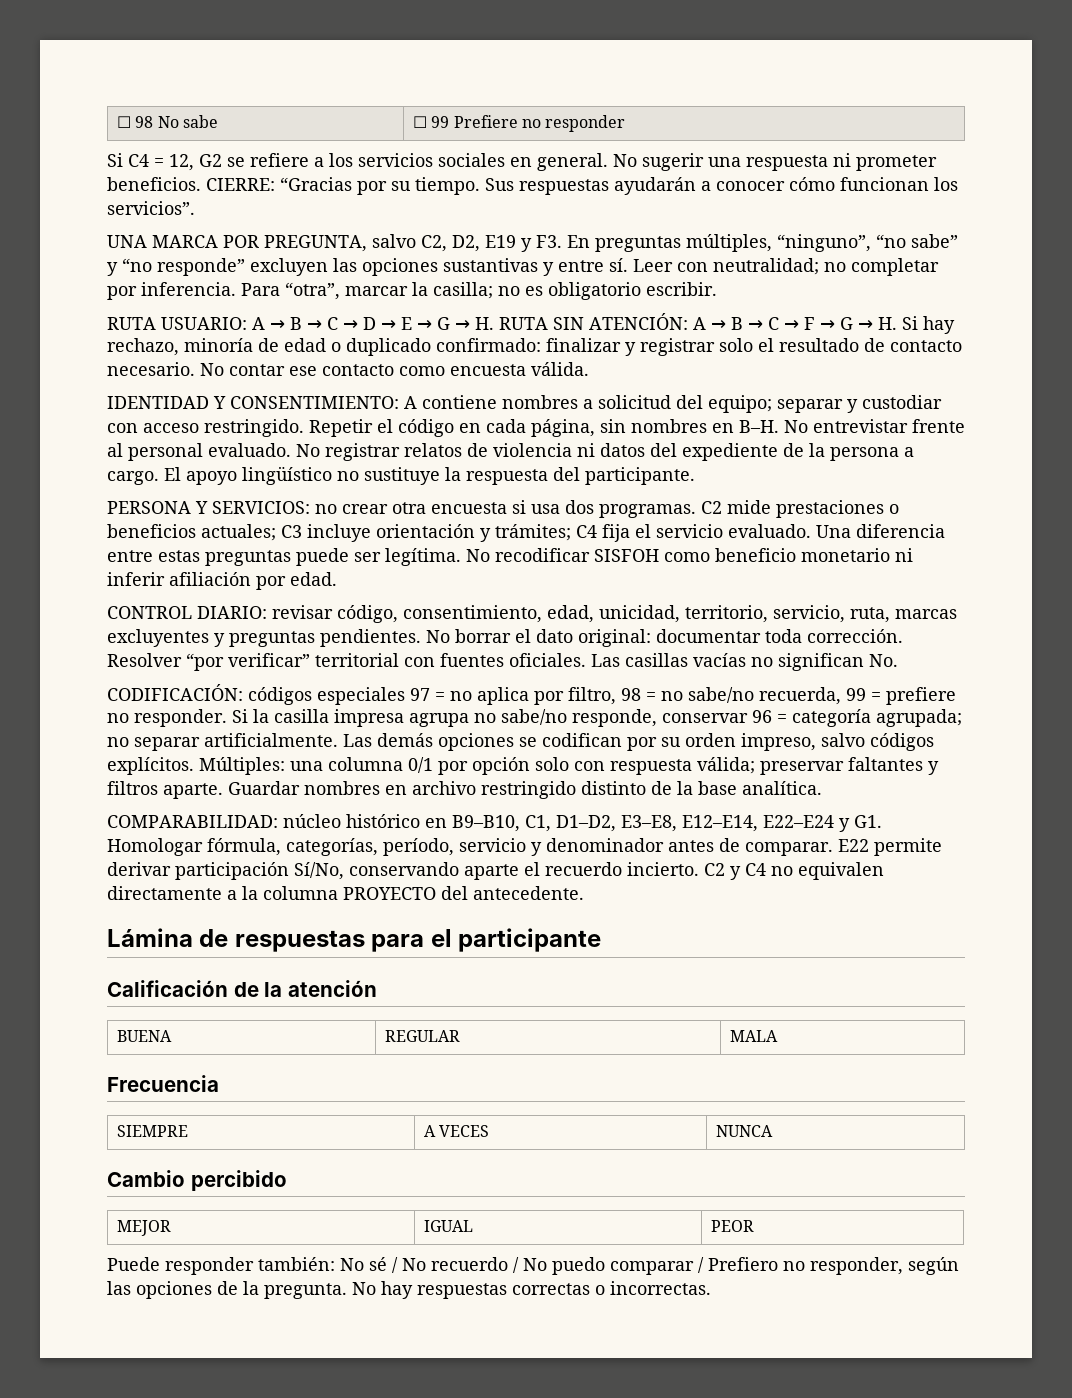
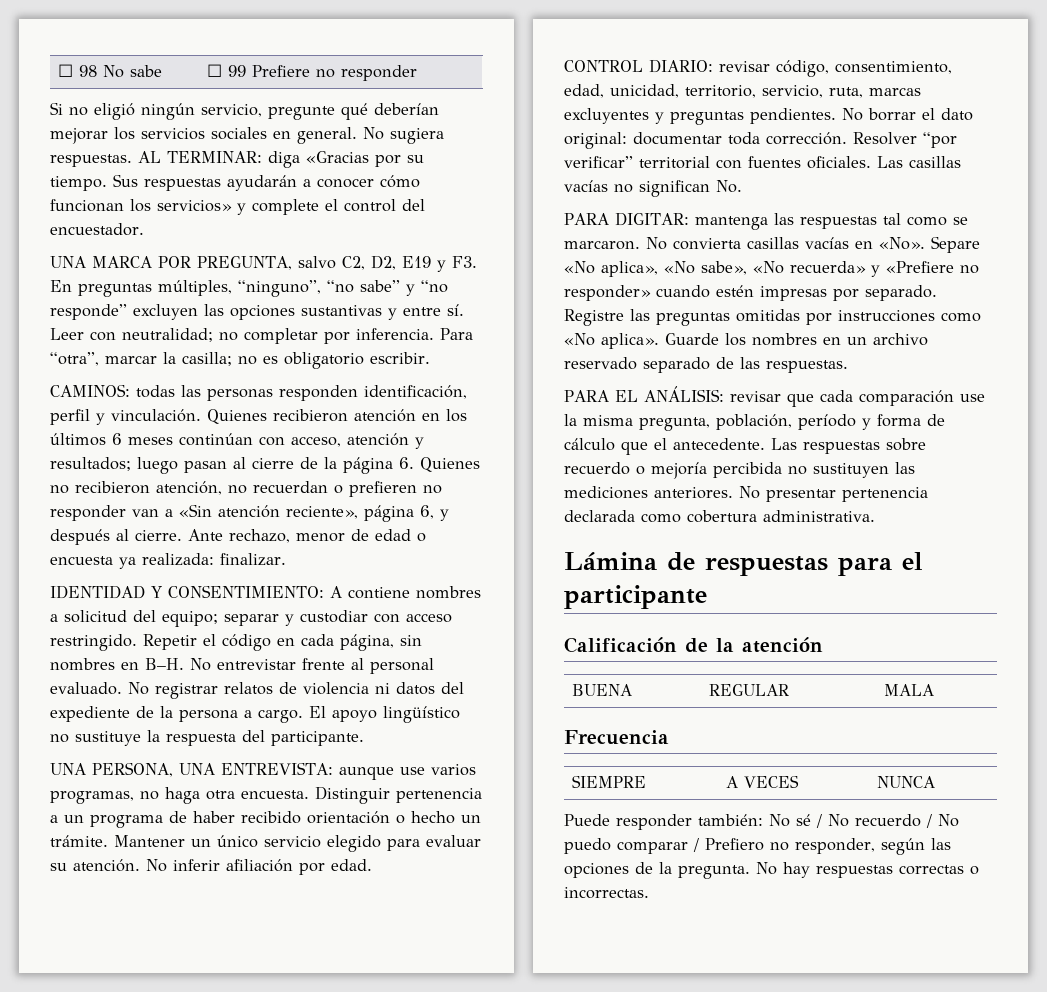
[128,153,324,171] C4 = 12, G2 se refiere a -> [69,103,439,120] [50,128,108,144] no eligió ningún servicio, pregunte qué deberían mejorar
[642,153,937,171] [107,177,352,191] sugerir una respuesta ni prometer beneficios. CIERRE: “Gracias -> [390,128,444,144] [50,151,369,168] sugiera respuestas. AL TERMINAR: diga «Gracias
[107,201,195,215] servicios”. -> [157,199,425,215] [50,223,144,236] servicios» y complete el control del encuestador.
[107,313,955,334] [107,338,962,356] [107,362,589,376] RUTA USUARIO: A → B → C → D → E → G → H. RUTA SIN ATENCIÓN: A → B → C → F → G → H. Si hay rechazo, minoría de edad o duplicado confirmado: finalizar y registrar solo el resultado de contacto necesario. No contar ese contacto como encuesta válida. -> [50,384,467,401] [50,409,467,425] [50,433,424,449] [50,457,480,474] [50,481,442,497] [50,504,449,522] [50,529,426,545] [50,553,286,569] CAMINOS: todas las personas responden identificación, perfil y vinculación. Quienes recibieron atención en los últimos 6 meses continúan con acceso, atención y resultados; luego pasan al cierre de la página 6. Quienes no recibieron atención, no recuerdan o prefieren no responder van a «Sin atención reciente», página 6, y después al cierre. Ante rechazo, menor de edad o encuesta ya realizada: finalizar.
[107,500,899,518] [107,524,945,542] [107,548,913,566] PERSONA Y SERVICIOS: no crear otra encuesta si usa dos programas. C2 mide prestaciones o beneficios actuales; C3 incluye orientación y trámites; C4 fija el servicio evaluado. Una diferencia entre estas preguntas puede ser legítima. No recodificar SISFOH como beneficio monetario ni -> [50,762,476,780] [50,786,482,804] [50,811,481,828] [50,835,481,852] [50,859,167,872] UNA PERSONA, UNA ENTREVISTA: aunque use varios programas, no haga otra encuesta. Distinguir pertenencia a un programa de haber recibido orientación o hecho un trámite. Mantener un único servicio elegido para evaluar su atención. No
[107,684,956,705] [107,709,962,727] [107,733,934,751] [107,757,939,775] [107,781,822,799] [107,814,882,832] [107,838,942,856] [107,862,884,880] [107,886,584,900] CODIFICACIÓN: códigos especiales 97 = no aplica por filtro, 98 = no sabe/no recuerda, 99 = prefiere no responder. Si la casilla impresa agrupa no sabe/no responde, conservar 96 = categoría agrupada; no separar artificialmente. Las demás opciones se codifican por su orden impreso, salvo códigos explícitos. Múltiples: una columna 0/1 por opción solo con respuesta válida; preservar faltantes y filtros aparte. Guardar nombres en archivo restringido distinto de la base analítica. // COMPARABILIDAD: núcleo histórico en B9–B10, C1, D1–D2, E3–E8, E12–E14, E22–E24 y G1. Homologar fórmula, categorías, período, servicio y denominador antes de comparar. E22 permite derivar participación Sí/No, conservando aparte el recuerdo incierto. C2 y C4 no equivalen directamente a la columna PROYECTO del antecedente. -> [564,212,968,230] [564,236,980,253] [564,261,979,277] [564,285,937,301] [564,309,981,326] [564,333,928,349] [564,357,848,373] [564,386,985,407] [564,414,945,431] [564,438,926,455] [564,462,915,479] [564,486,928,502] [564,510,875,523] PARA DIGITAR: mantenga las respuestas tal como se marcaron. No convierta casillas vacías en «No». Separe «No aplica», «No sabe», «No recuerda» y «Prefiere no responder» cuando estén impresas por separado. Registre las preguntas omitidas por instrucciones como «No aplica». Guarde los nombres en un archivo reservado separado de las respuestas. // PARA EL ANÁLISIS: revisar que cada comparación use la misma pregunta, población, período y forma de cálculo que el antecedente. Las respuestas sobre recuerdo o mejoría percibida no sustituyen las mediciones anteriores. No presentar pertenencia declarada como cobertura administrativa.
[107,1170,287,1191] [117,1220,172,1236] [424,1220,474,1232] [711,1220,755,1232] // Cambio percibido // MEJOR | IGUAL | PEOR -> (935, 782) none

